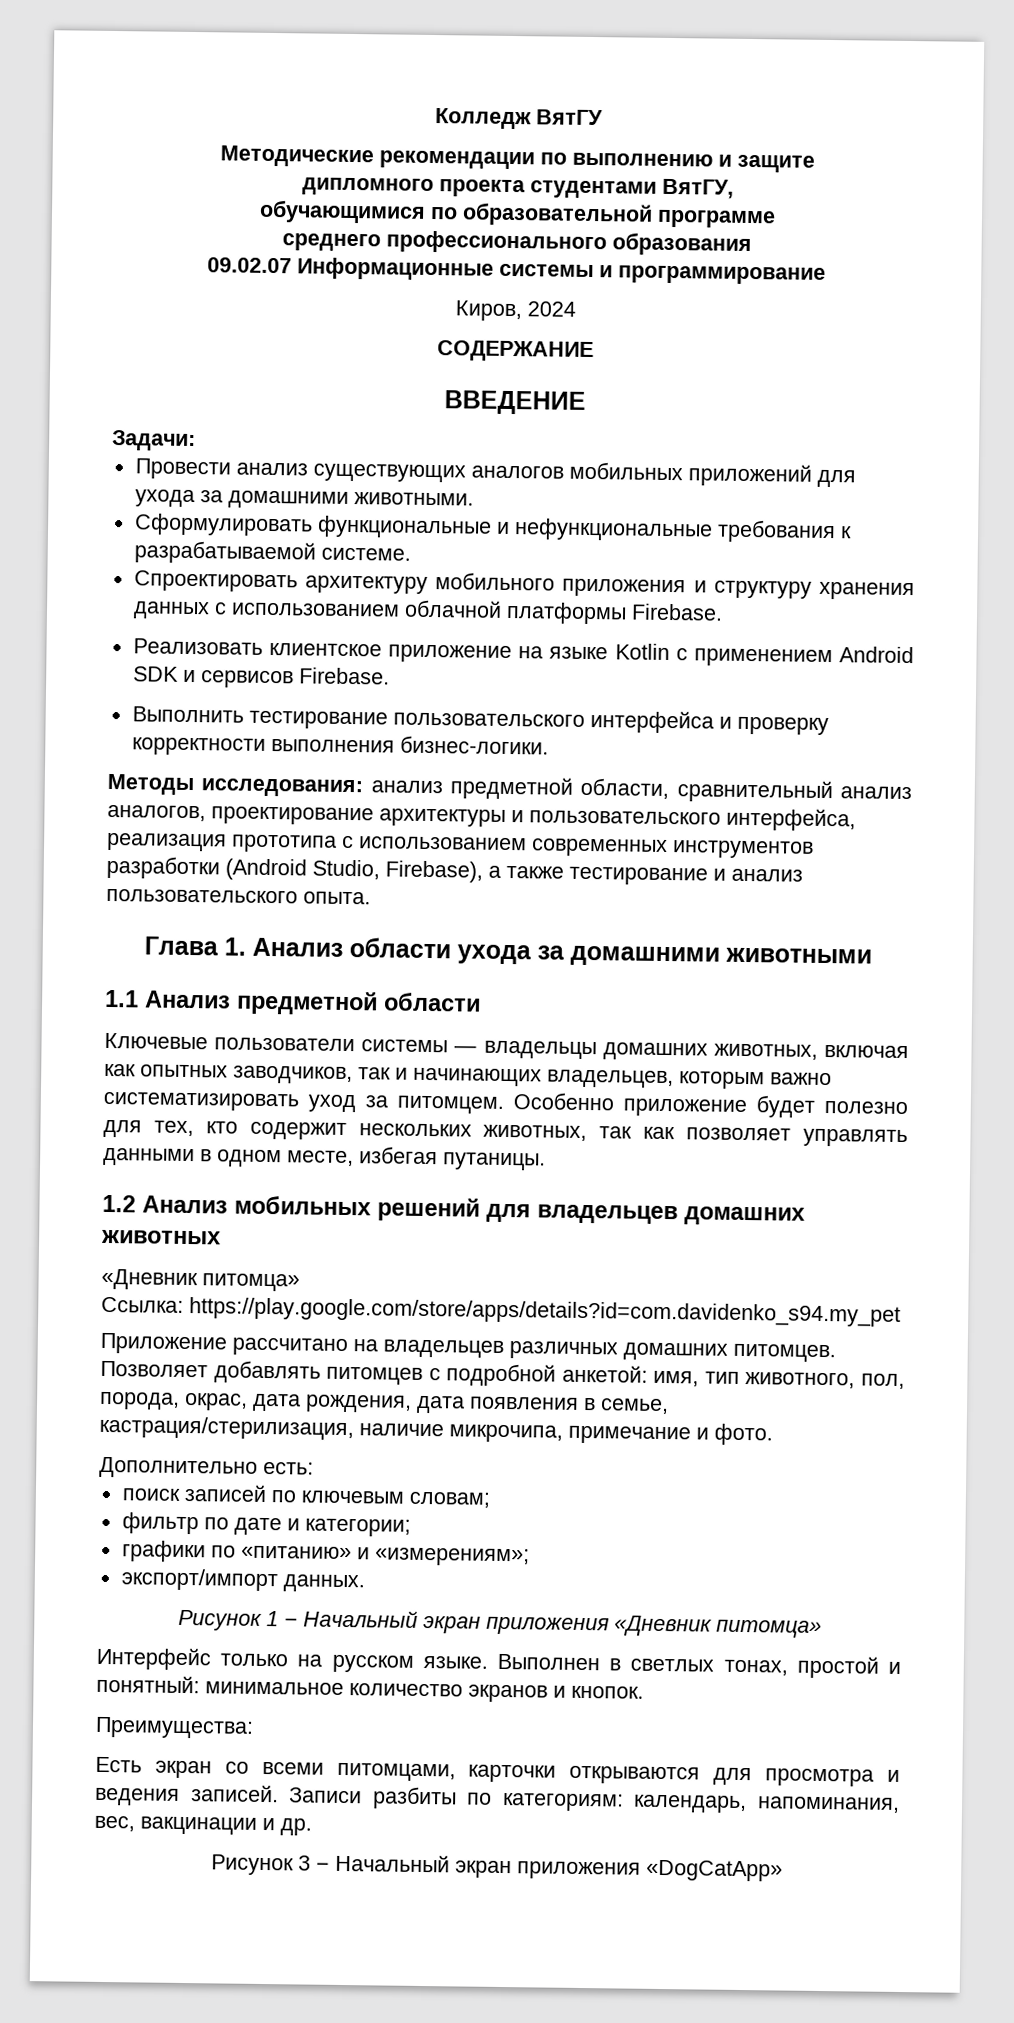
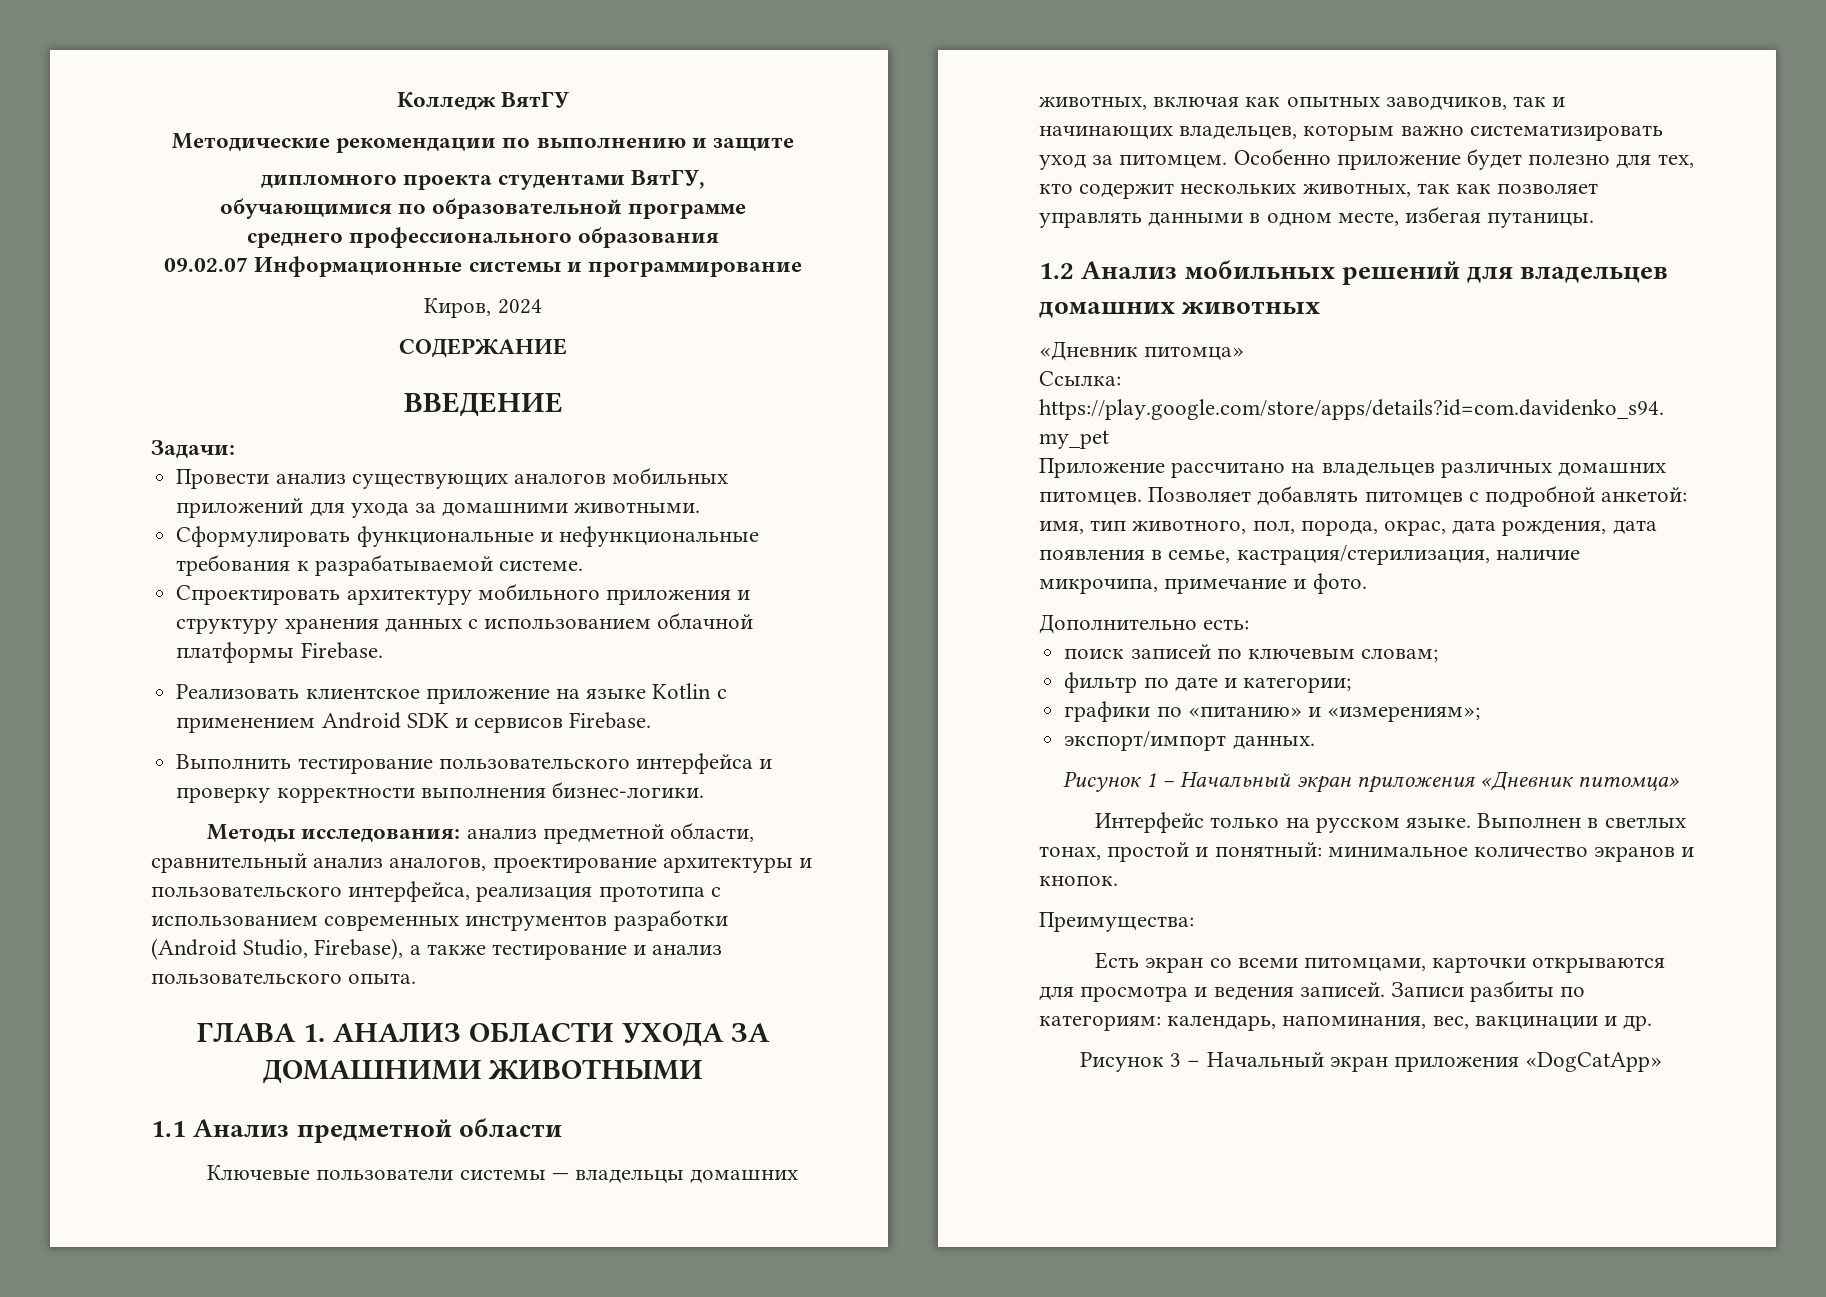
[143,936,872,967] Глава 1. Анализ области ухода за домашними животными -> [197,1022,770,1047] [262,1059,704,1084] ГЛАВА 1. АНАЛИЗ ОБЛАСТИ УХОДА ЗА ДОМАШНИМИ ЖИВОТНЫМИ

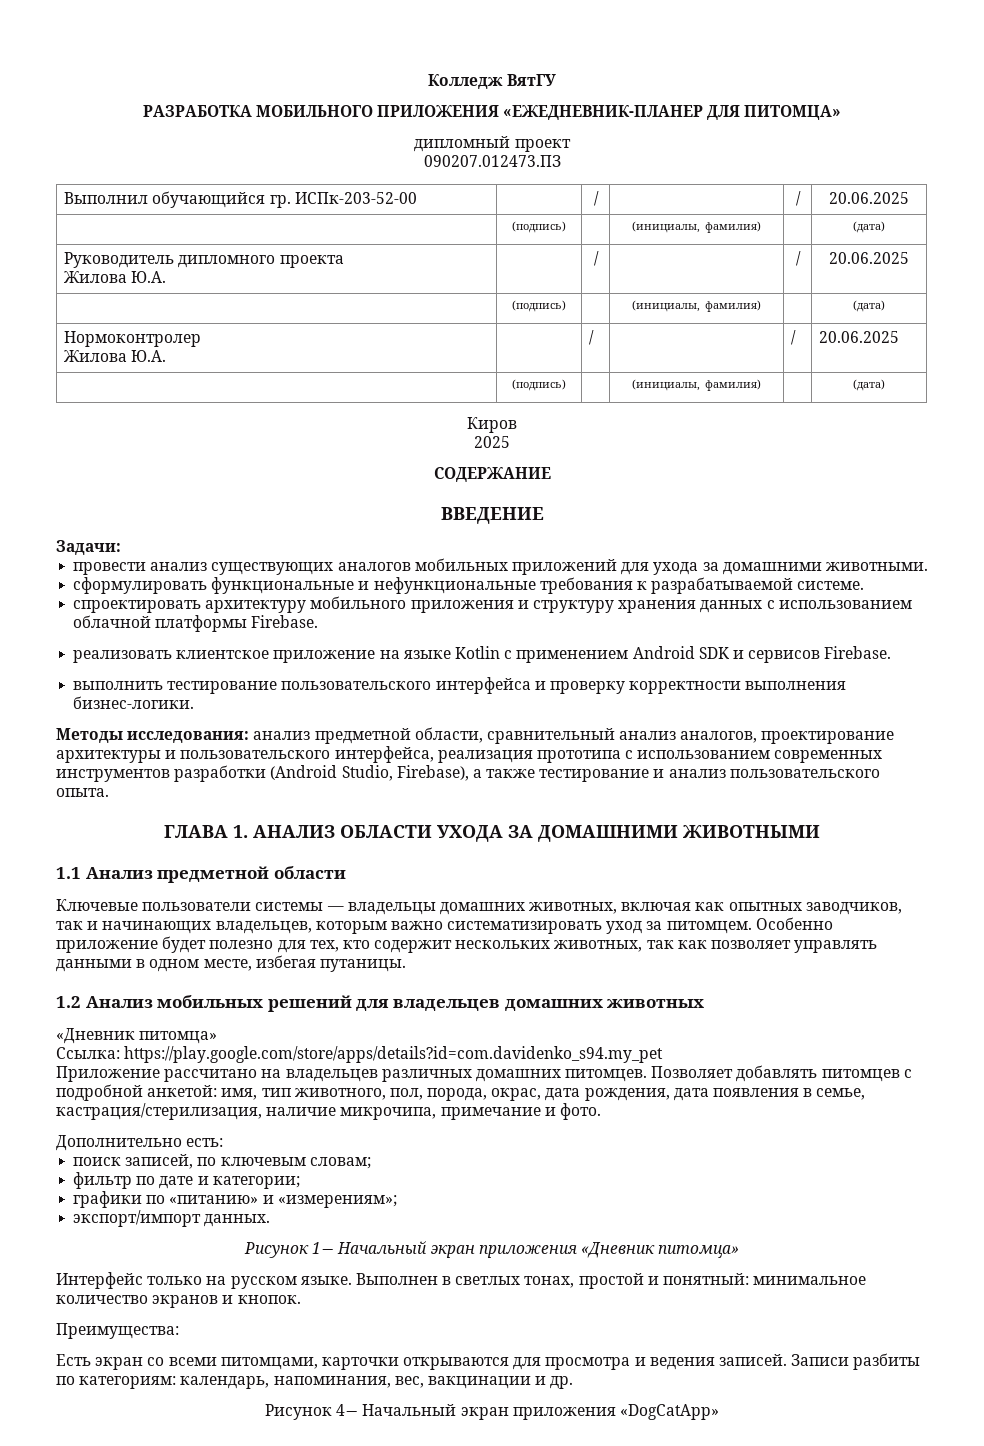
[171,133,795,153] [260,169,706,190] [219,198,747,219] [246,227,720,248] [164,256,802,277] [424,298,542,318] Методические рекомендации по выполнению и защите // дипломного проекта студентами ВятГУ, // обучающимися по образовательной программе // среднего профессионального образования // 09.02.07 Информационные системы и программирование // Киров, 2024 -> [142,105,842,120] [414,136,571,152] [423,155,561,167] [64,191,417,208] [593,191,599,206] [795,191,801,206] [829,192,909,204] [512,221,566,233] [632,221,761,233] [853,221,885,233] [64,252,344,268] [64,271,167,283] [593,251,599,266] [795,251,801,266] [829,252,909,264] [512,300,566,312] [632,300,761,312] [853,300,885,312] [64,331,202,347] [64,350,167,362] [589,330,595,345] [791,330,797,345] [819,331,900,343] [512,379,566,391] [632,379,761,391] [853,379,885,391] [467,417,517,433] [474,436,510,448] РАЗРАБОТКА МОБИЛЬНОГО ПРИЛОЖЕНИЯ «ЕЖЕДНЕВНИК-ПЛАНЕР ДЛЯ ПИТОМЦА» // дипломный проект // 090207.012473.ПЗ // Выполнил обучающийся гр. ИСПк-203-52-00 | | / | | / | 20.06.2025 // | (подпись) | | (инициалы, фамилия) | | (дата) // Руководитель дипломного проекта // Жилова Ю.А. | | / | | / | 20.06.2025 // | (подпись) | | (инициалы, фамилия) | | (дата) // Нормоконтролер // Жилова Ю.А. | | / | | / | 20.06.2025 // | (подпись) | | (инициалы, фамилия) | | (дата) // Киров // 2025
[176,469,270,489] Провести -> [73,562,147,575] провести
[176,526,351,547] Сформулировать -> [73,577,208,594] сформулировать
[176,585,341,605] Спроектировать -> [73,600,202,613] спроектировать
[176,684,300,699] Реализовать -> [73,650,173,663] реализовать
[176,754,292,769] Выполнить -> [73,681,164,690] выполнить
[1130,644,1211,659] записей -> [125,1154,194,1169] записей,
[1145,772,1175,787] 1 − -> [312,1242,335,1254] 1−
[1170,1053,1201,1067] 3 − -> [336,1404,359,1416] 4−

